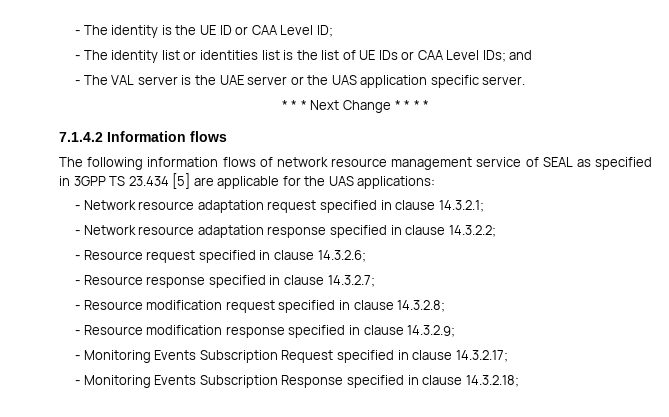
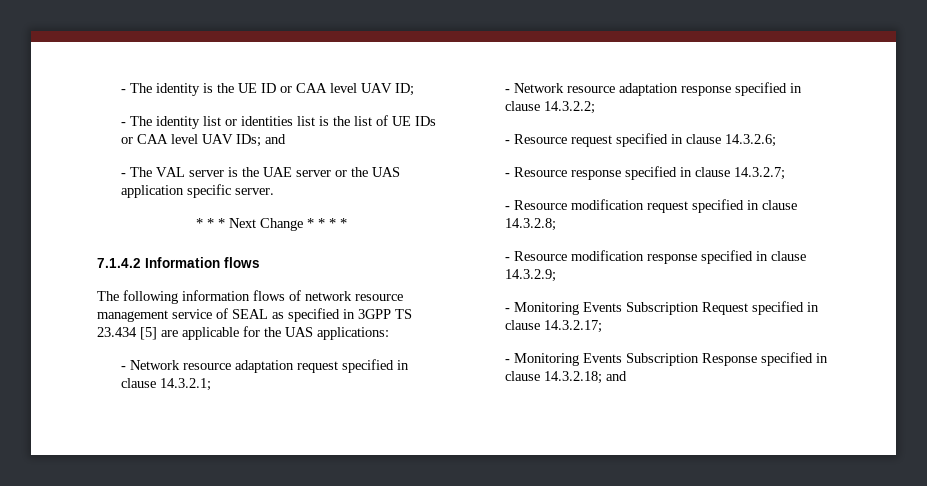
[280,25,314,35] Level -> [330,83,393,93] level UAV
[446,50,480,60] Level -> [171,134,234,144] level UAV
(519, 381) none -> [606,371,628,381] and

